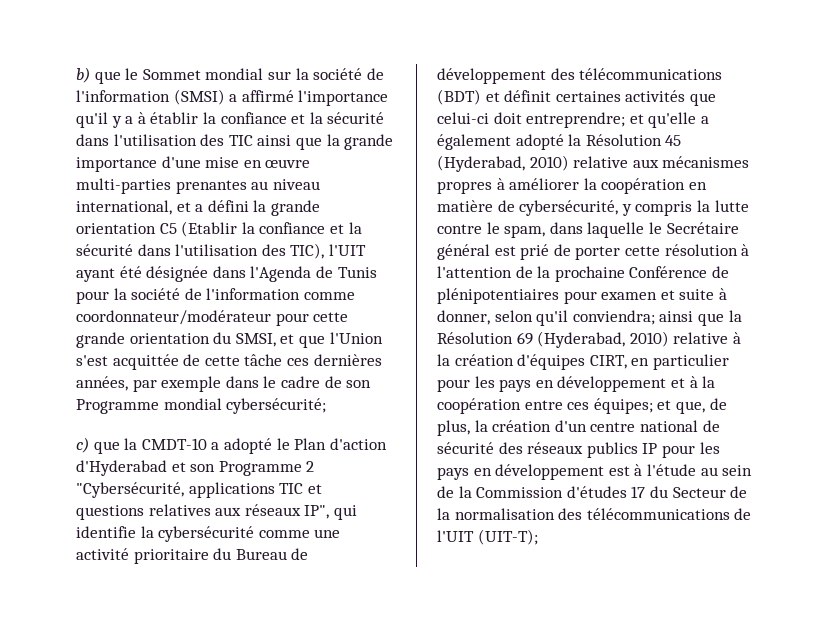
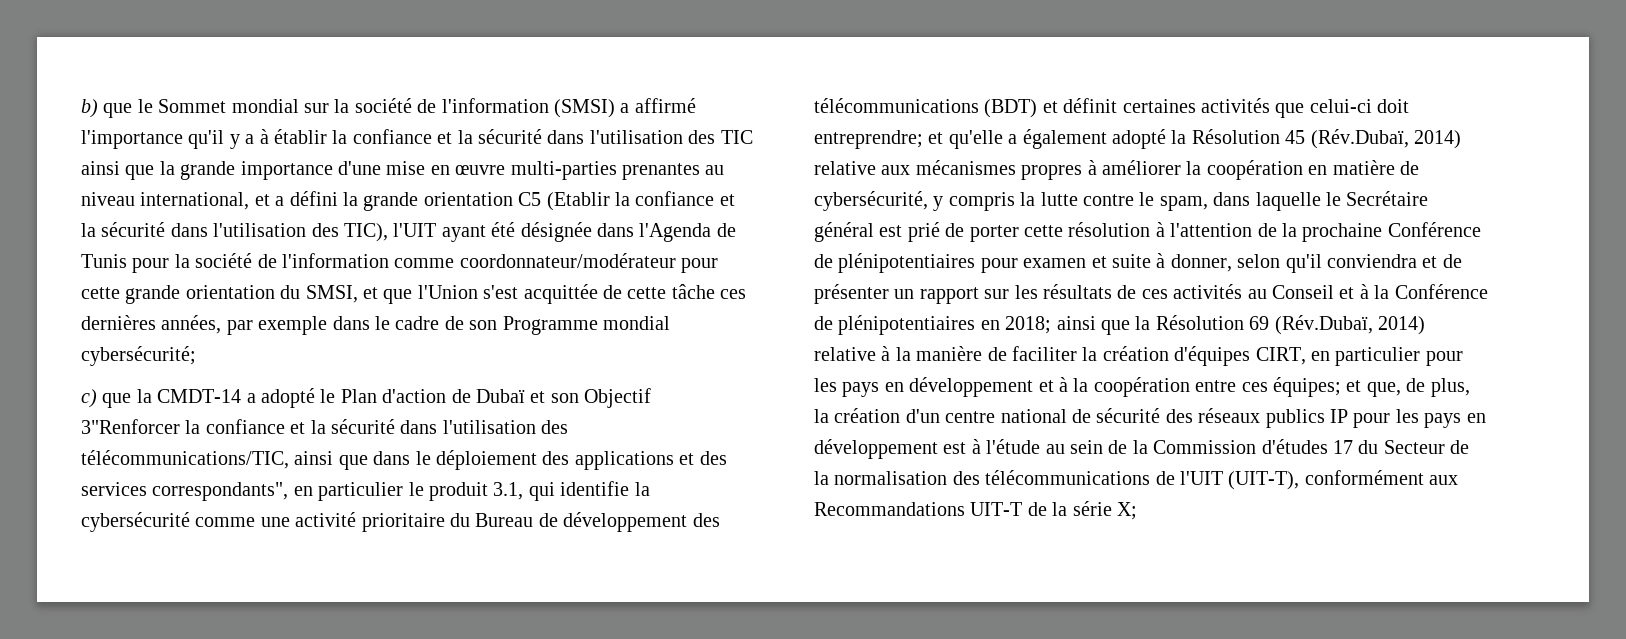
[141,438,207,450] CMDT-10 -> [157,389,242,403] CMDT-14
[76,460,315,476] [76,482,322,498] [76,504,330,520] d'Hyderabad et son Programme 2 "Cybersécurité, applications TIC et questions relatives aux réseaux IP", -> [451,388,652,408] [81,419,569,434] [81,450,727,470] [81,482,524,501] de Dubaï et son Objectif 3"Renforcer la confiance et la sécurité dans l'utilisation des télécommunications/TIC, ainsi que dans le déploiement des applications et des services correspondants", en particulier le produit 3.1,
[437,155,569,172] (Hyderabad, 2010) -> [1310,129,1461,149] (Rév.Dubaï, 2014)
[572,310,655,325] conviendra; -> [1327,254,1462,268] [814,284,1488,304] [814,315,1052,335] conviendra et de présenter un rapport sur les résultats de ces activités au Conseil et à la Conférence de plénipotentiaires en 2018;
[537,331,669,348] (Hyderabad, 2010) -> [1274,315,1425,335] (Rév.Dubaï, 2014)
(450, 360) none -> [916,346,1098,361] manière de faciliter la
[477,529,538,545] (UIT-T); -> [1228,470,1459,490] [814,501,1137,520] (UIT-T), conformément aux Recommandations UIT-T de la série X;

